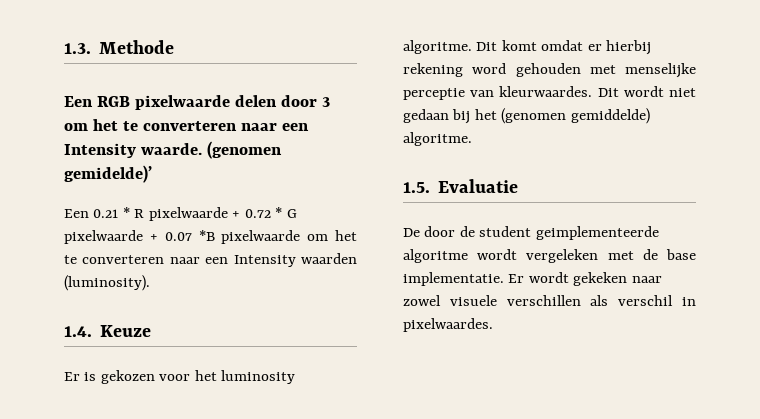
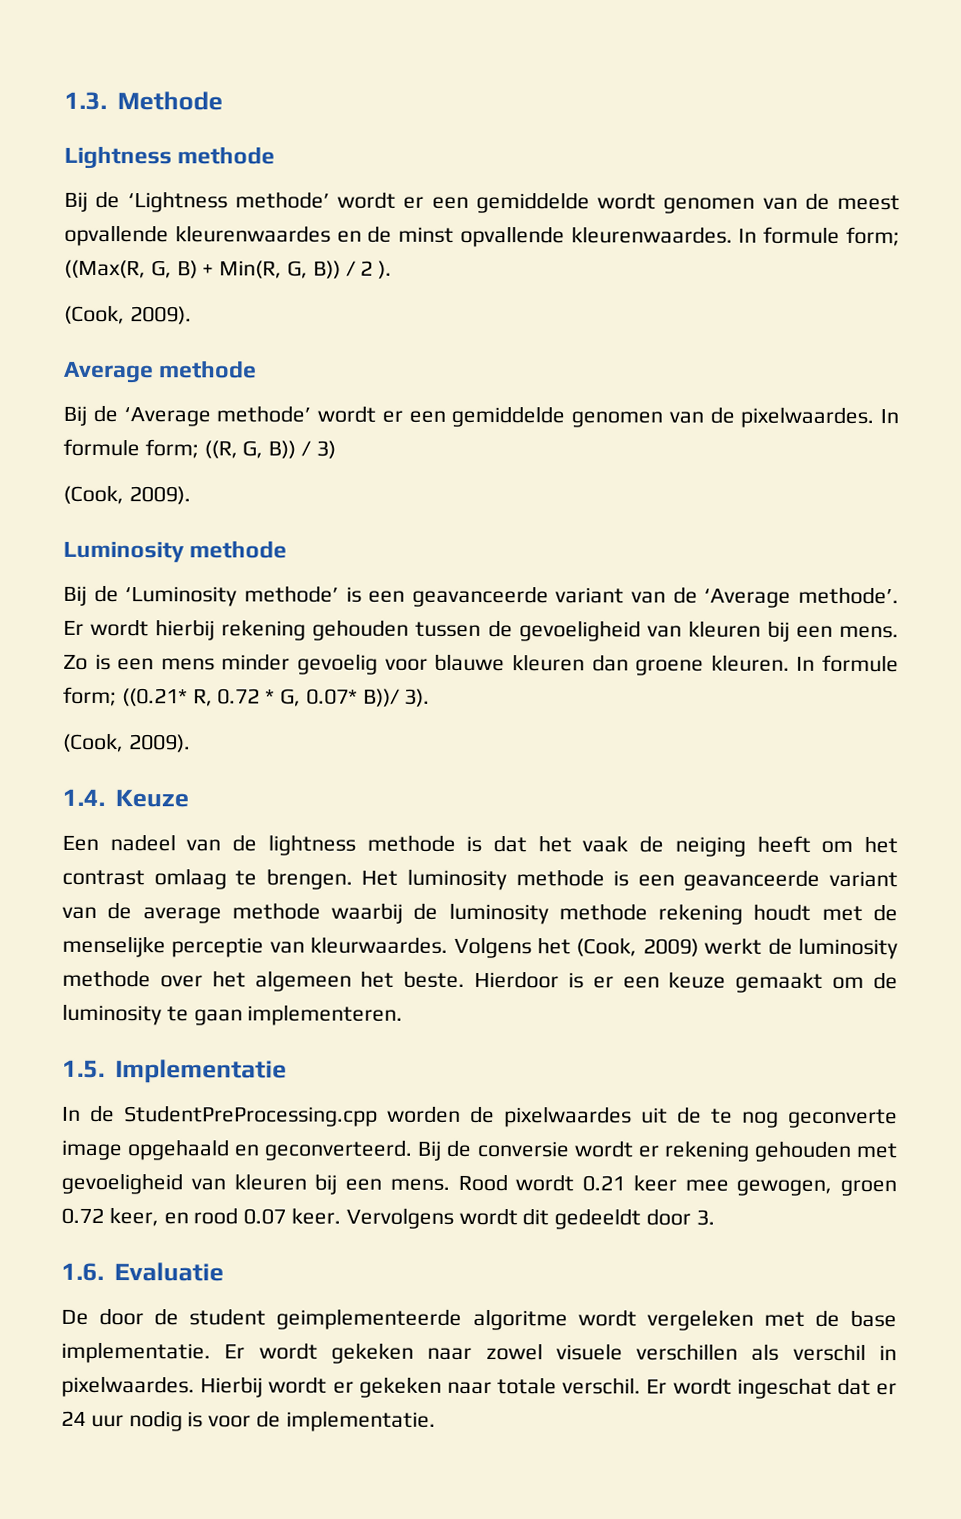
[64,95,330,110] [64,119,309,131] [64,141,282,159] [64,165,152,183] [64,207,297,221] [64,230,357,244] [64,253,357,267] [64,275,150,291] [64,325,152,337] [64,370,296,384] [403,40,652,55] [403,63,696,78] [403,86,696,100] [403,108,650,124] [403,132,472,146] [403,182,430,193] Een RGB pixelwaarde delen door 3 om het te converteren naar een Intensity waarde. (genomen gemidelde)’ // Een 0.21 * R pixelwaarde + 0.72 * G pixelwaarde + 0.07 *B pixelwaarde om het te converteren naar een Intensity waarden (luminosity). // 1.4. Keuze // Er is gekozen voor het luminosity algoritme. Dit komt omdat er hierbij rekening word gehouden met menselijke perceptie van kleurwaardes. Dit wordt niet gedaan bij het (genomen gemiddelde) algoritme. // 1.5. -> [64,145,276,170] [64,190,900,214] [64,224,901,248] [64,259,393,279] [64,304,192,325] [63,360,258,384] [63,404,899,429] [63,438,336,459] [63,484,191,505] [63,540,288,563] [63,584,899,608] [63,618,900,642] [63,653,900,676] [63,686,431,707] [63,732,191,753] [62,788,189,808] [62,834,898,857] [62,868,899,891] [62,902,898,925] [62,935,898,960] [62,969,898,993] [62,1003,404,1026] [62,1059,287,1084] [62,1104,898,1129] [61,1139,897,1162] [61,1172,897,1197] [61,1207,715,1230] [61,1262,104,1282] Lightness methode // Bij de ‘Lightness methode’ wordt er een gemiddelde wordt genomen van de meest opvallende kleurenwaardes en de minst opvallende kleurenwaardes. In formule form; ((Max(R, G, B) + Min(R, G, B)) / 2 ). // (Cook, 2009). // Average methode // Bij de ‘Average methode’ wordt er een gemiddelde genomen van de pixelwaardes. In formule form; ((R, G, B)) / 3) // (Cook, 2009). // Luminosity methode // Bij de ‘Luminosity methode’ is een geavanceerde variant van de ‘Average methode’. Er wordt hierbij rekening gehouden tussen de gevoeligheid van kleuren bij een mens. Zo is een mens minder gevoelig voor blauwe kleuren dan groene kleuren. In formule form; ((0.21* R, 0.72 * G, 0.07* B))/ 3). // (Cook, 2009). // 1.4. Keuze // Een nadeel van de lightness methode is dat het vaak de neiging heeft om het contrast omlaag te brengen. Het luminosity methode is een geavanceerde variant van de average methode waarbij de luminosity methode rekening houdt met de menselijke perceptie van kleurwaardes. Volgens het (Cook, 2009) werkt de luminosity methode over het algemeen het beste. Hierdoor is er een keuze gemaakt om de luminosity te gaan implementeren. // 1.5. Implementatie // In de StudentPreProcessing.cpp worden de pixelwaardes uit de te nog geconverte image opgehaald en geconverteerd. Bij de conversie wordt er rekening gehouden met gevoeligheid van kleuren bij een mens. Rood wordt 0.21 keer mee gewogen, groen 0.72 keer, en rood 0.07 keer. Vervolgens wordt dit gedeeldt door 3. // 1.6.
(493, 325) none -> [200,1376,897,1399] [61,1410,436,1432] Hierbij wordt er gekeken naar totale verschil. Er wordt ingeschat dat er 24 uur nodig is voor de implementatie.

